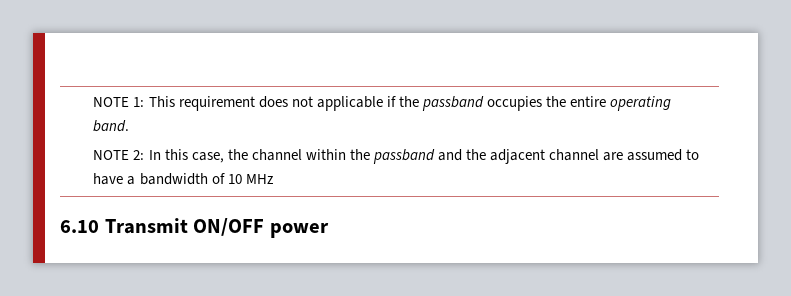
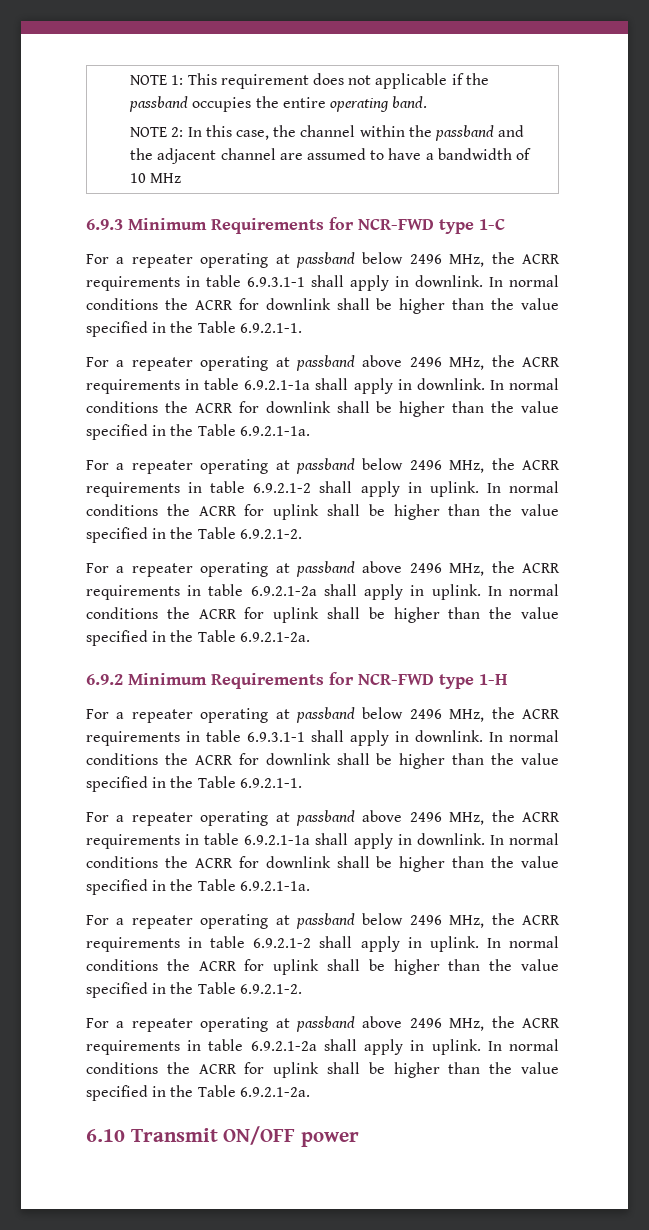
(273, 179) none -> [86,217,505,234] [86,252,560,268] [86,275,559,291] [86,298,559,314] [86,321,302,337] [86,355,560,371] [86,378,559,394] [86,401,559,417] [86,424,310,440] [86,458,560,474] [86,481,559,497] [86,504,559,520] [86,527,302,543] [86,561,560,577] [86,584,559,600] [86,607,559,623] [86,630,310,646] [86,672,507,689] [86,707,560,723] [86,730,559,746] [86,753,559,769] [86,776,302,792] [86,810,560,826] [86,833,559,849] [86,856,559,872] [86,879,310,895] [86,913,560,929] [86,936,559,952] [86,959,559,975] [86,982,302,998] [86,1016,560,1032] [86,1039,559,1055] [86,1062,559,1078] [86,1085,310,1101] // 6.9.3 Minimum Requirements for NCR-FWD type 1-C // For a repeater operating at passband below 2496 MHz, the ACRR requirements in table 6.9.3.1-1 shall apply in downlink. In normal conditions the ACRR for downlink shall be higher than the value specified in the Table 6.9.2.1-1. // For a repeater operating at passband above 2496 MHz, the ACRR requirements in table 6.9.2.1-1a shall apply in downlink. In normal conditions the ACRR for downlink shall be higher than the value specified in the Table 6.9.2.1-1a. // For a repeater operating at passband below 2496 MHz, the ACRR requirements in table 6.9.2.1-2 shall apply in uplink. In normal conditions the ACRR for uplink shall be higher than the value specified in the Table 6.9.2.1-2. // For a repeater operating at passband above 2496 MHz, the ACRR requirements in table 6.9.2.1-2a shall apply in uplink. In normal conditions the ACRR for uplink shall be higher than the value specified in the Table 6.9.2.1-2a. // 6.9.2 Minimum Requirements for NCR-FWD type 1-H // For a repeater operating at passband below 2496 MHz, the ACRR requirements in table 6.9.3.1-1 shall apply in downlink. In normal conditions the ACRR for downlink shall be higher than the value specified in the Table 6.9.2.1-1. // For a repeater operating at passband above 2496 MHz, the ACRR requirements in table 6.9.2.1-1a shall apply in downlink. In normal conditions the ACRR for downlink shall be higher than the value specified in the Table 6.9.2.1-1a. // For a repeater operating at passband below 2496 MHz, the ACRR requirements in table 6.9.2.1-2 shall apply in uplink. In normal conditions the ACRR for uplink shall be higher than the value specified in the Table 6.9.2.1-2. // For a repeater operating at passband above 2496 MHz, the ACRR requirements in table 6.9.2.1-2a shall apply in uplink. In normal conditions the ACRR for uplink shall be higher than the value specified in the Table 6.9.2.1-2a.

